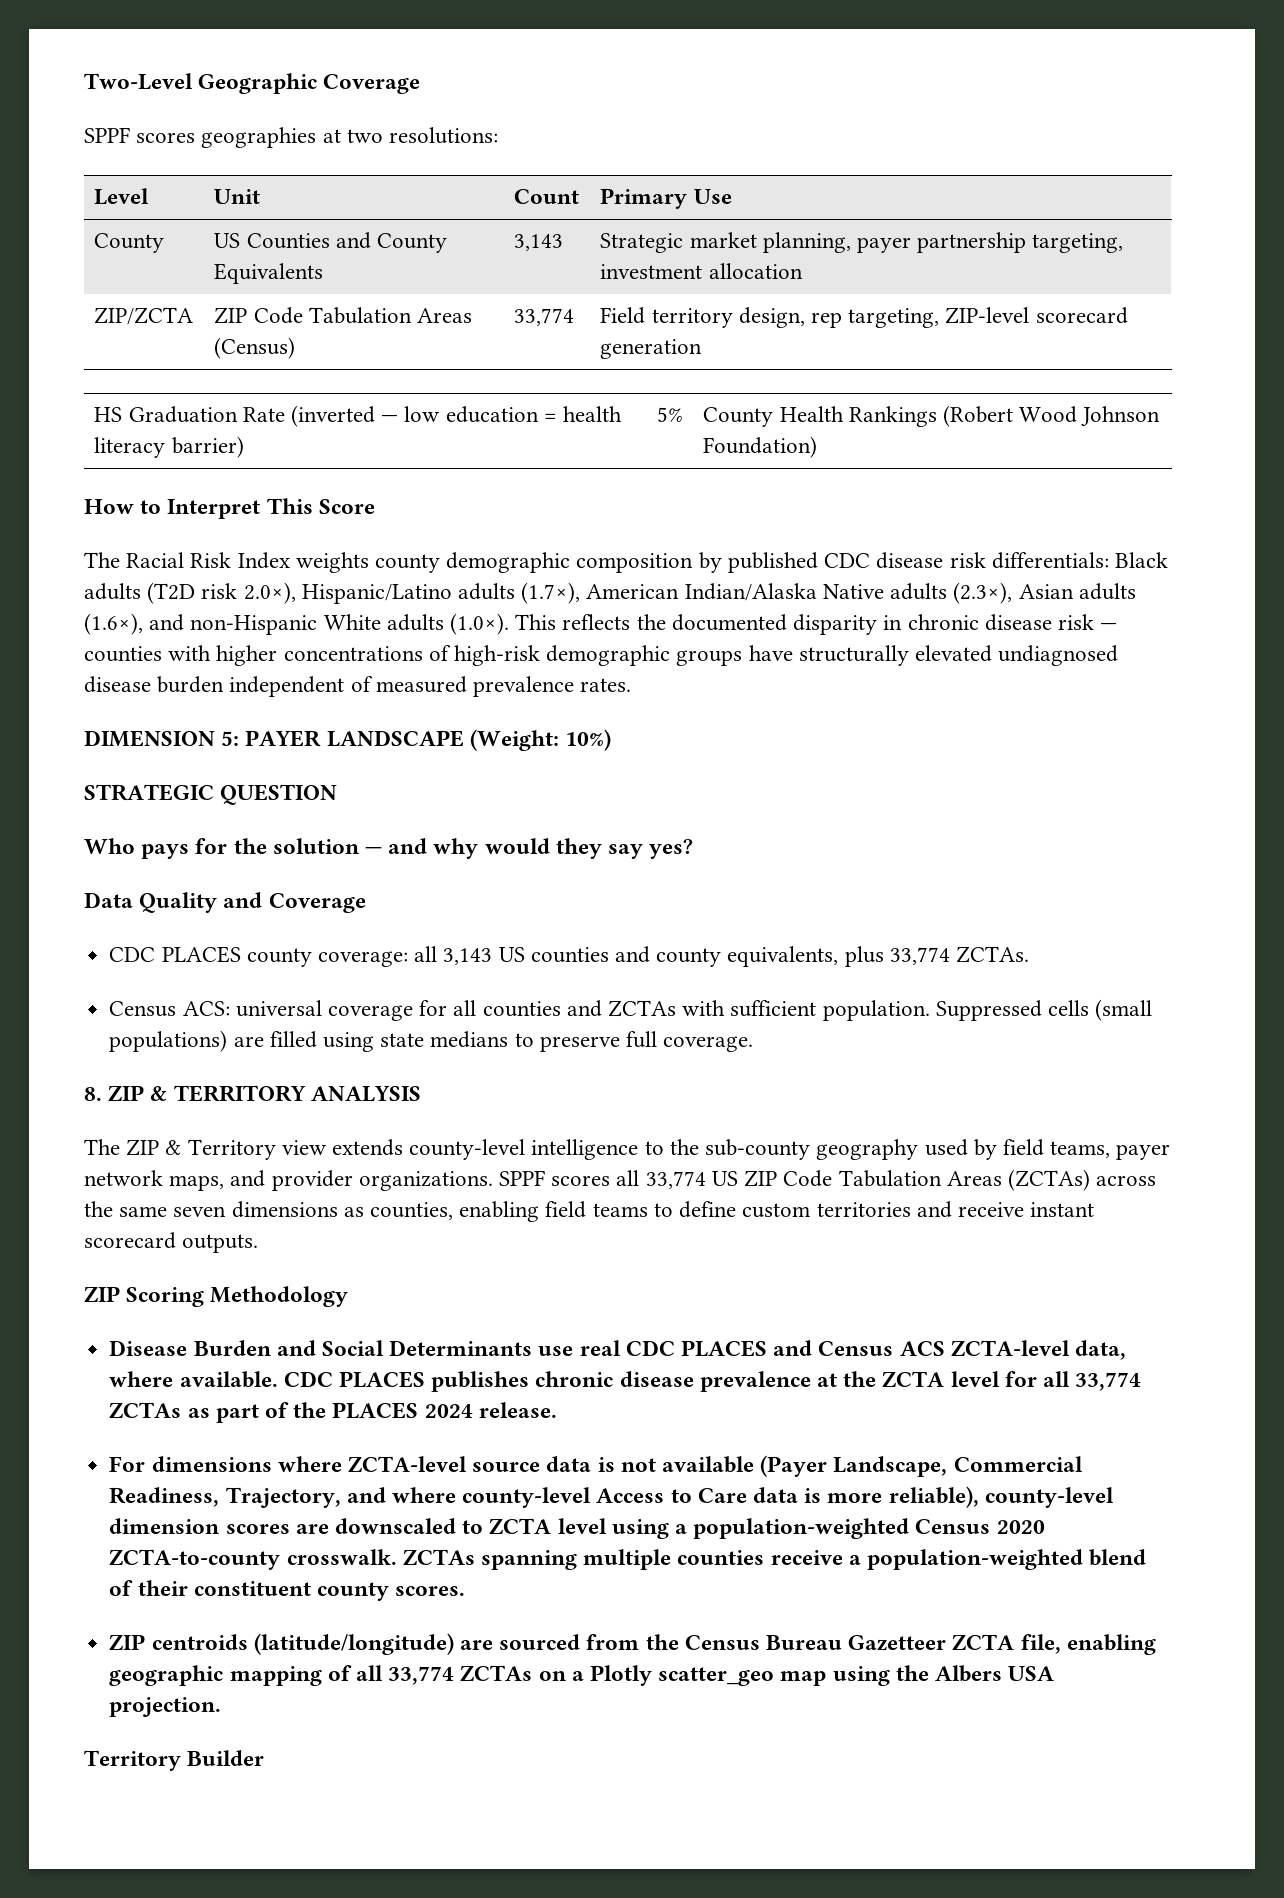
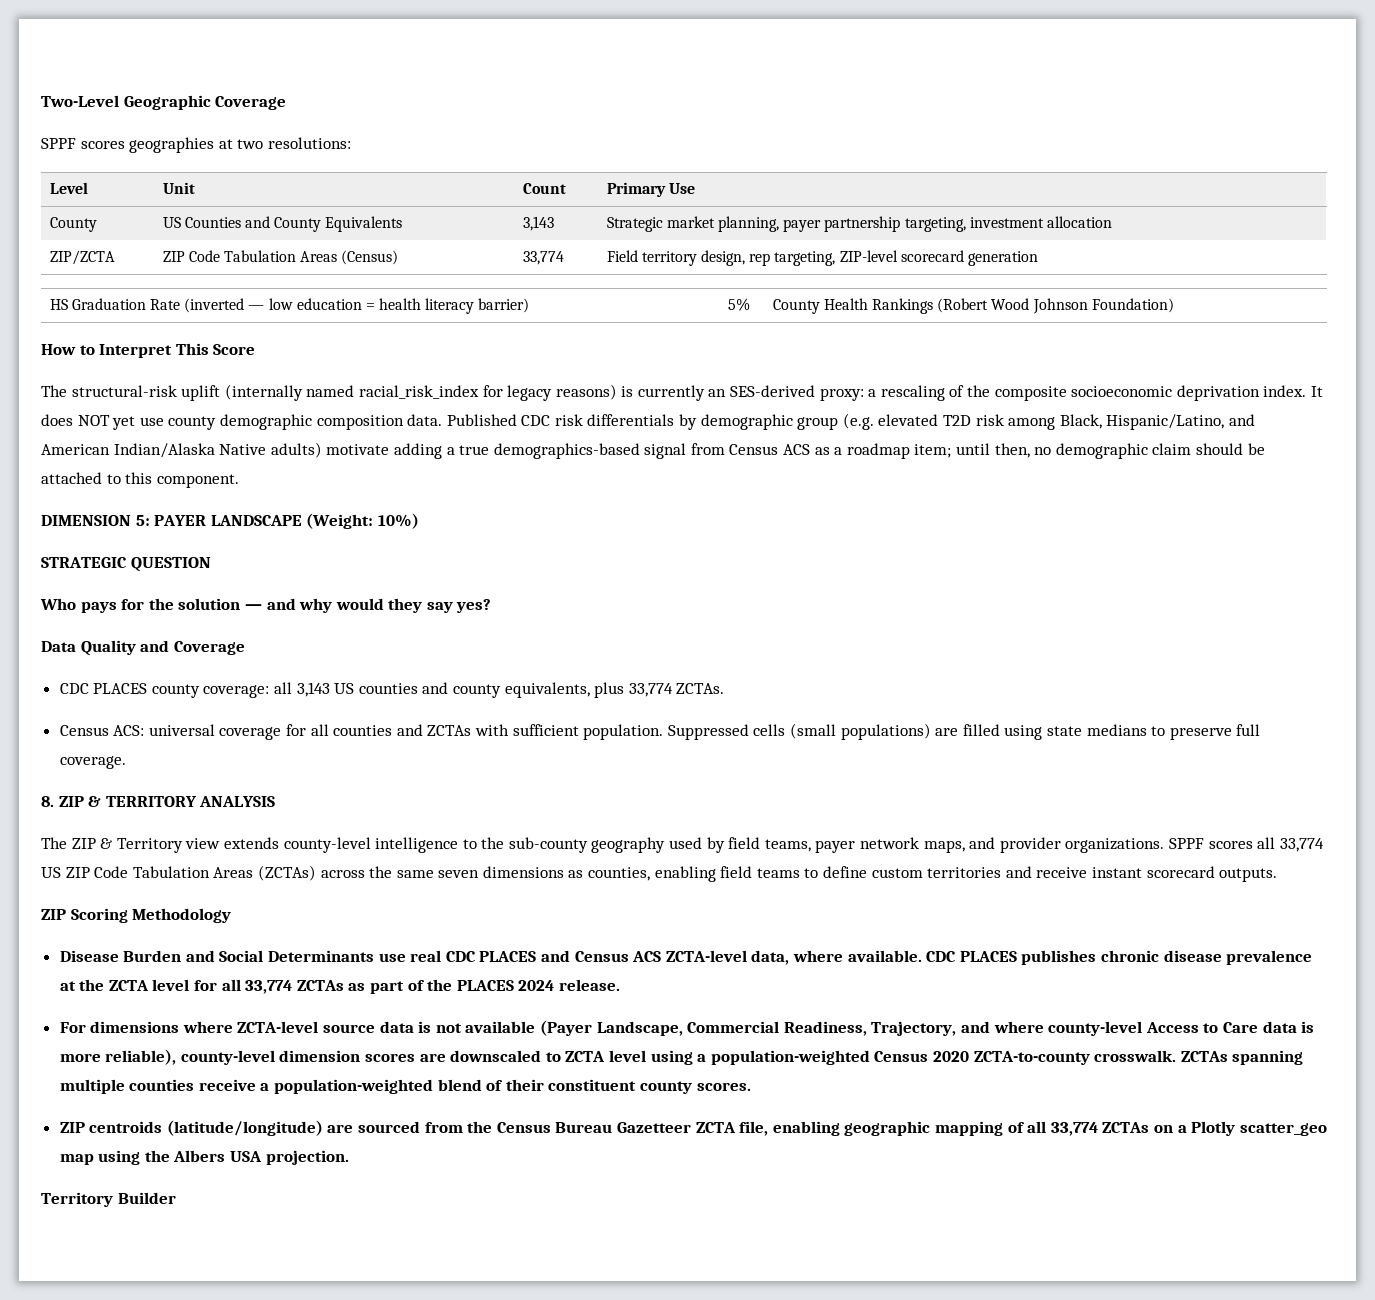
[126,552,1168,573] [84,582,1136,604] [84,613,1118,635] [84,645,1119,666] [84,676,632,697] Racial Risk Index weights county demographic composition by published CDC disease risk differentials: Black adults (T2D risk 2.0×), Hispanic/Latino adults (1.7×), American Indian/Alaska Native adults (2.3×), Asian adults (1.6×), and non-Hispanic White adults (1.0×). This reflects the documented disparity in chronic disease risk — counties with higher concentrations of high-risk demographic groups have structurally elevated undiagnosed disease burden independent of measured prevalence rates. -> [71,384,1323,401] [41,413,1255,430] [41,442,1265,459] [41,472,239,488] structural-risk uplift (internally named racial_risk_index for legacy reasons) is currently an SES-derived proxy: a rescaling of the composite socioeconomic deprivation index. It does NOT yet use county demographic composition data. Published CDC risk differentials by demographic group (e.g. elevated T2D risk among Black, Hispanic/Latino, and American Indian/Alaska Native adults) motivate adding a true demographics-based signal from Census ACS as a roadmap item; until then, no demographic claim should be attached to this component.

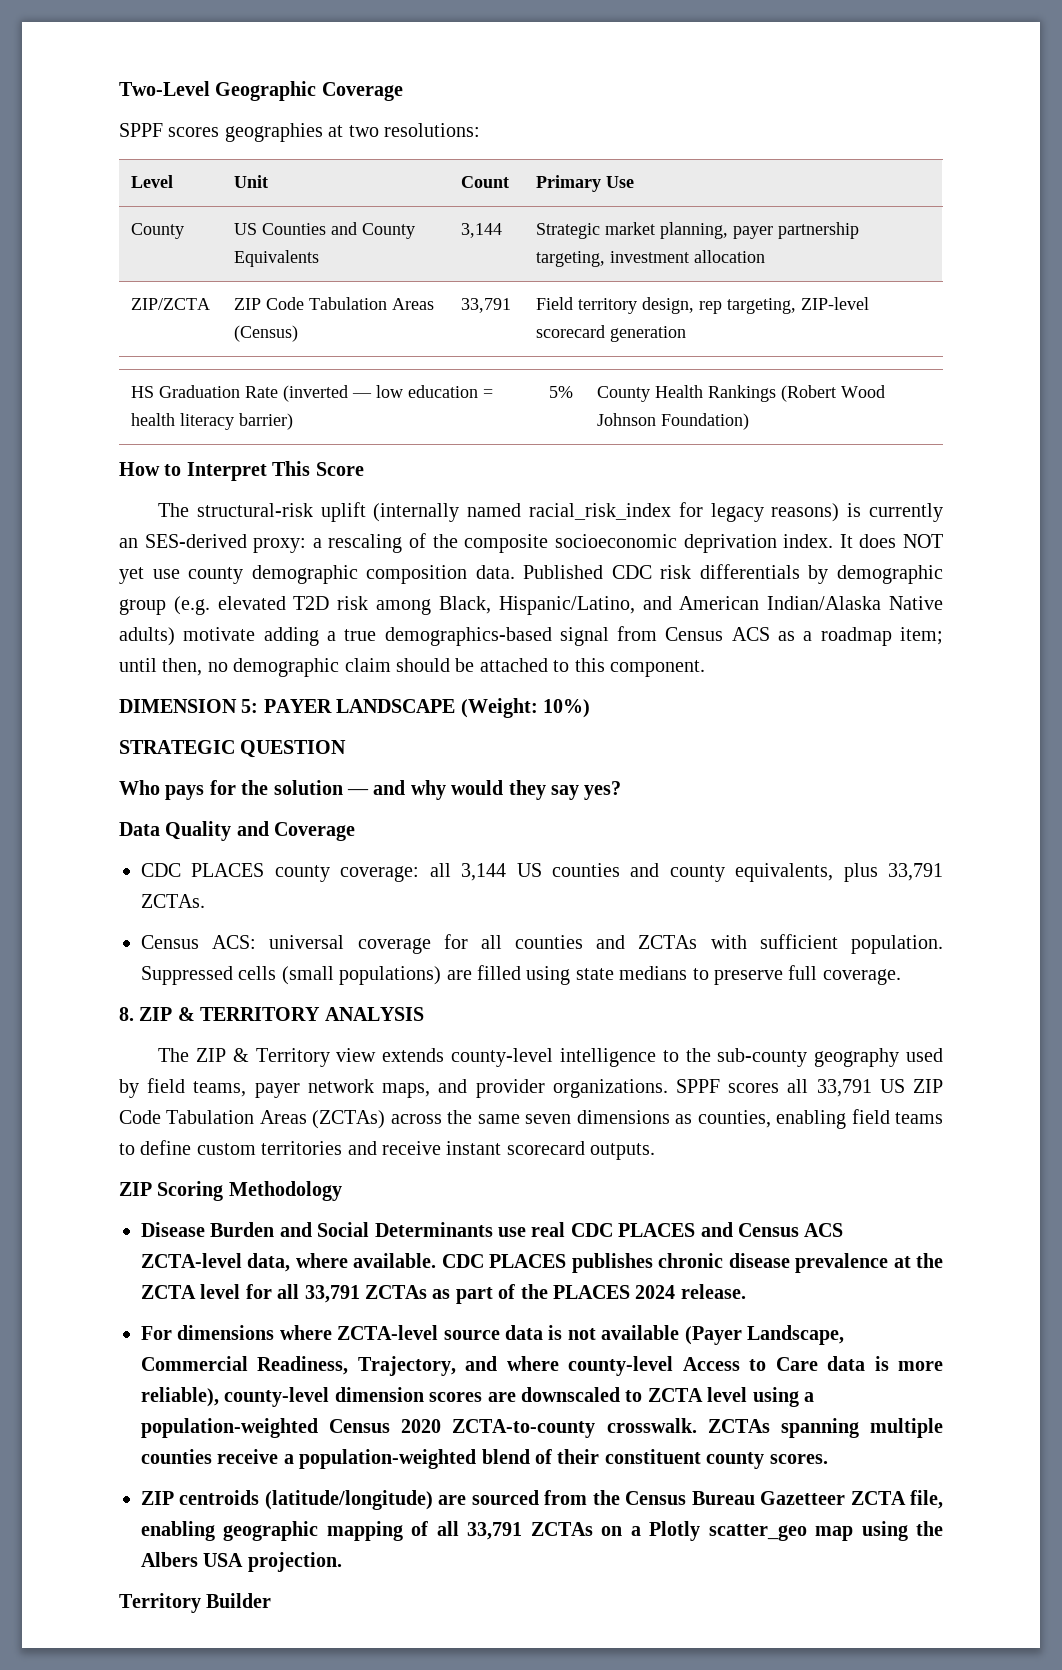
[522,216,554,231] 3,143 -> [460,223,502,238] 3,144
[522,251,564,265] 33,774 -> [460,298,511,313] 33,791
[296,682,330,697] 3,143 -> [461,863,507,881] 3,144
[628,683,673,697] 33,774 -> [888,863,943,881] 33,791
[1279,838,1324,852] 33,774 -> [816,1079,872,1097] 33,791
[245,980,293,994] 33,774 -> [304,1285,360,1303] 33,791
[1050,1122,1098,1136] 33,774 -> [467,1522,523,1540] 33,791

